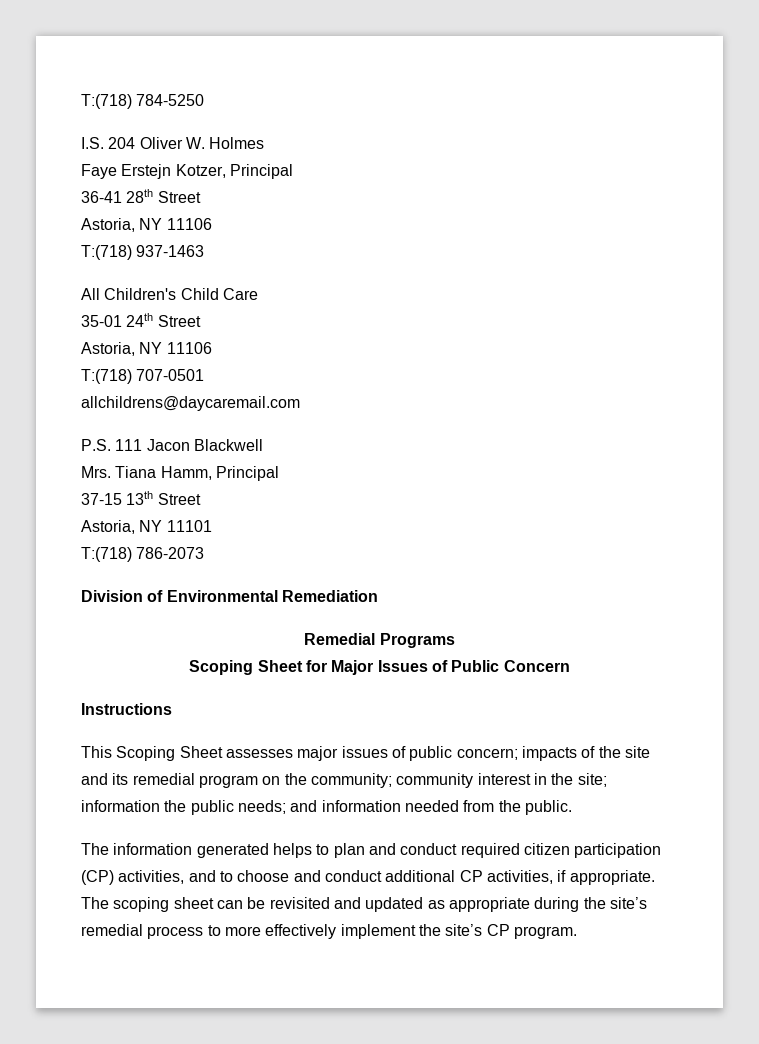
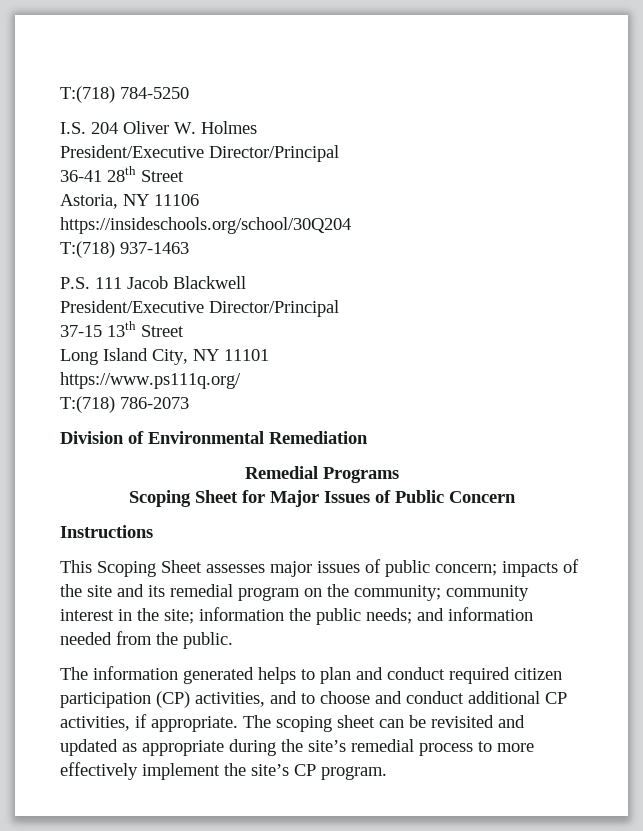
[81,164,293,179] Faye Erstejn Kotzer, Principal -> [60,145,339,162] President/Executive Director/Principal
(212, 224) none -> [60,217,351,234] // https://insideschools.org/school/30Q204
[81,288,258,300] [81,313,201,327] [81,342,212,356] [81,369,205,384] [81,396,300,411] // All Children's Child Care // 35-01 24th Street // Astoria, NY 11106 // T:(718) 707-0501 // allchildrens@daycaremail.com -> (189, 248) none
[146,439,190,451] Jacon -> [127,276,168,289] Jacob
[81,466,279,481] Mrs. Tiana Hamm, Principal -> [60,300,339,317] President/Executive Director/Principal
[81,520,135,534] Astoria, -> [60,348,188,365] Long Island City,
(212, 526) none -> [60,372,241,389] // https://www.ps111q.org/

